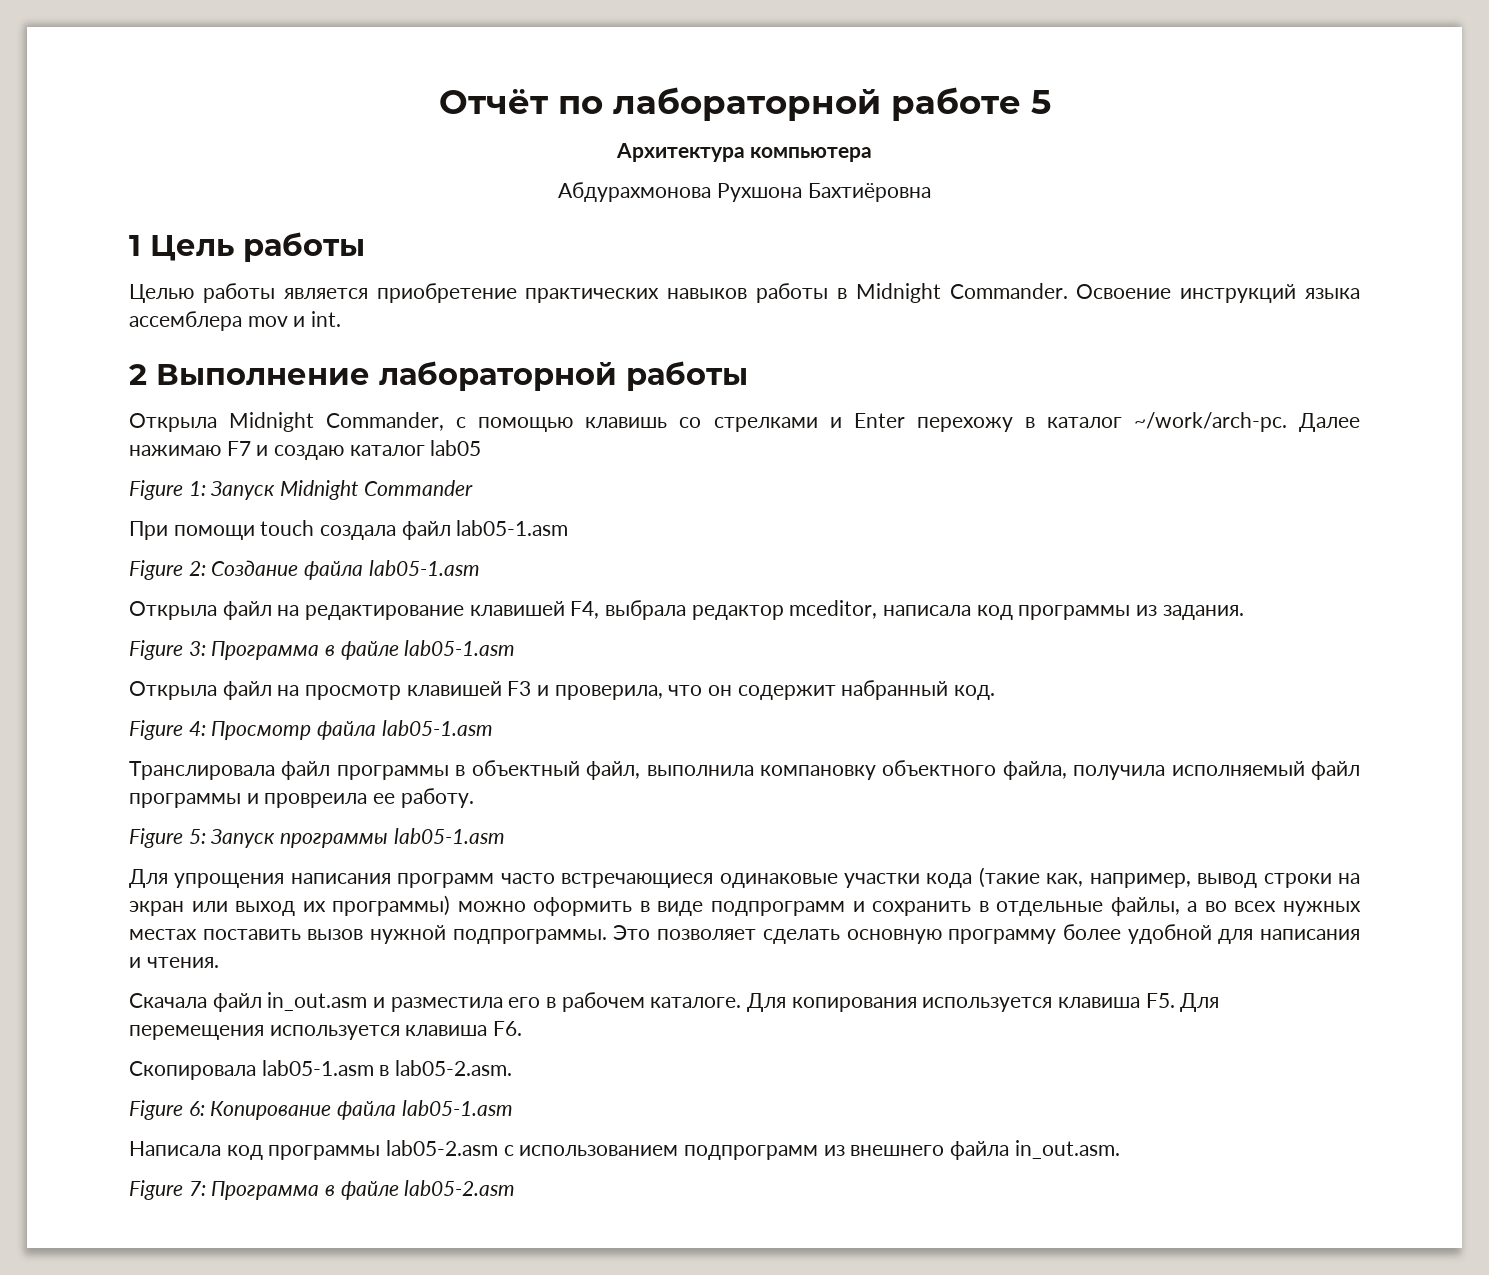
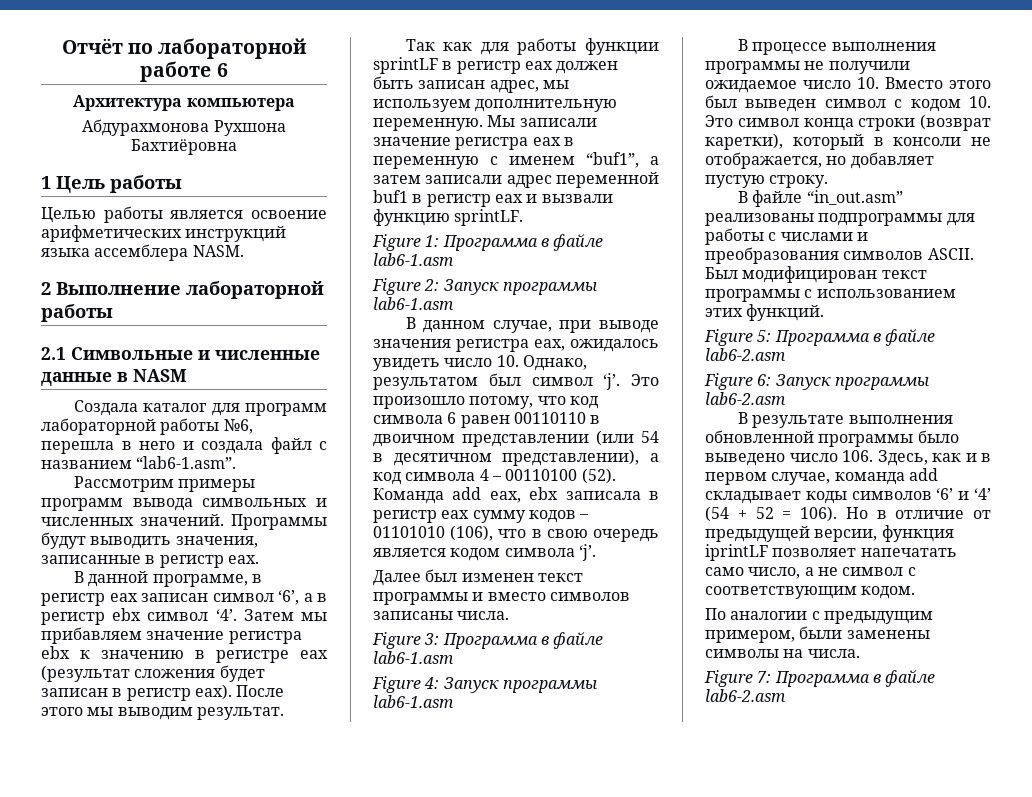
[1030,90,1051,114] 5 -> [216,63,228,77] 6
[376,283,1360,303] [129,311,342,331] [129,361,748,391] [129,412,1360,432] [129,440,482,460] [129,480,473,500] [129,520,569,540] [129,560,480,580] [129,600,1244,620] приобретение практических навыков работы в Midnight Commander. Освоение инструкций языка ассемблера mov и int. // 2 Выполнение лабораторной работы // Открыла Midnight Commander, с помощью клавишь со стрелками и Enter перехожу в каталог ~/work/arch-pc. Далее нажимаю F7 и создаю каталог lab05 // Figure 1: Запуск Midnight Commander // При помощи touch создала файл lab05-1.asm // Figure 2: Создание файла lab05-1.asm // Открыла файл на редактирование клавишей F4, выбрала редактор mceditor, написала код программы из задания. -> [251,210,327,219] [41,225,287,242] [41,244,244,261] [41,281,324,299] [41,304,113,322] [41,347,320,360] [41,369,187,386] [73,400,327,416] [41,418,253,435] [41,437,327,454] [41,456,237,469] [73,476,256,492] [41,498,328,511] [41,514,327,530] [41,532,258,549] [41,555,259,568] [73,571,262,587] [41,590,327,606] [41,608,327,625] [41,627,302,644] [41,646,328,663] [41,665,265,682] [41,684,285,701] [41,707,284,720] [405,38,659,55] [373,57,619,74] [373,76,569,93] [373,99,618,112] [373,115,597,131] [373,137,574,150] [373,152,659,169] [373,172,659,188] [373,190,613,207] [373,209,524,226] [372,234,604,251] [373,253,454,266] [372,278,597,295] [373,297,454,310] [405,317,659,333] [373,339,659,352] [373,355,587,371] [373,373,659,390] [373,396,598,409] [373,412,601,428] [373,430,659,447] [373,449,659,466] [373,468,616,485] [373,487,659,504] [373,510,590,523] [373,525,659,542] [373,544,596,561] [373,569,583,586] [373,592,630,605] [373,611,510,620] освоение арифметических инструкций языка ассемблера NASM. // 2 Выполнение лабораторной работы // 2.1 Символьные и численные данные в NASM // Создала каталог для программ лабораторной работы №6, перешла в него и создала файл с названием “lab6-1.asm”. // Рассмотрим примеры программ вывода символьных и численных значений. Программы будут выводить значения, записанные в регистр eax. // В данной программе, в регистр eax записан символ ‘6’, а в регистр ebx символ ‘4’. Затем мы прибавляем значение регистра ebx к значению в регистре eax (результат сложения будет записан в регистр eax). После этого мы выводим результат. // Так как для работы функции sprintLF в регистр eax должен быть записан адрес, мы используем дополнительную переменную. Мы записали значение регистра eax в переменную с именем “buf1”, а затем записали адрес переменной buf1 в регистр eax и вызвали функцию sprintLF. // Figure 1: Программа в файле lab6-1.asm // Figure 2: Запуск программы lab6-1.asm // В данном случае, при выводе значения регистра eax, ожидалось увидеть число 10. Однако, результатом был символ ‘j’. Это произошло потому, что код символа 6 равен 00110110 в двоичном представлении (или 54 в десятичном представлении), а код символа 4 – 00110100 (52). Команда add eax, ebx записала в регистр eax сумму кодов – 01101010 (106), что в свою очередь является кодом символа ‘j’. // Далее был изменен текст программы и вместо символов записаны числа.
[404,640,516,656] [129,680,996,700] [129,720,493,740] [129,760,1360,780] [129,788,474,808] [129,828,505,848] [129,867,1360,888] [129,895,1362,916] [129,924,1360,944] [129,957,219,968] [129,992,1220,1012] [129,1021,523,1040] [129,1060,513,1080] [129,1100,513,1120] [129,1140,1120,1160] lab05-1.asm // Открыла файл на просмотр клавишей F3 и проверила, что он содержит набранный код. // Figure 4: Просмотр файла lab05-1.asm // Транслировала файл программы в объектный файл, выполнила компановку объектного файла, получила исполняемый файл программы и провреила ее работу. // Figure 5: Запуск программы lab05-1.asm // Для упрощения написания программ часто встречающиеся одинаковые участки кода (такие как, например, вывод строки на экран или выход их программы) можно оформить в виде подпрограмм и сохранить в отдельные файлы, а во всех нужных местах поставить вызов нужной подпрограммы. Это позволяет сделать основную программу более удобной для написания и чтения. // Скачала файл in_out.asm и разместила его в рабочем каталоге. Для копирования используется клавиша F5. Для перемещения используется клавиша F6. // Скопировала lab05-1.asm в lab05-2.asm. // Figure 6: Копирование файла lab05-1.asm // Написала код программы lab05-2.asm с использованием подпрограмм из внешнего файла in_out.asm. -> [373,651,454,664] [372,676,597,693] [373,695,454,708] [737,39,936,55] [705,61,910,74] [705,77,991,93] [705,95,991,112] [705,114,991,131] [705,133,991,150] [705,152,934,169] [705,175,829,188] [737,190,903,207] [705,213,975,226] [705,228,868,245] [705,247,974,264] [705,266,927,283] [705,289,956,302] [705,304,825,321] [704,329,936,346] [705,348,786,361] [704,373,929,390] [705,392,786,405] [737,412,953,428] [705,430,959,447] [705,450,991,466] [705,468,938,485] [705,488,991,504] [705,506,991,522] [705,525,954,542] [705,544,957,561] [705,567,916,579] [705,586,916,599] [705,608,933,624] [705,626,930,643] [705,649,860,658] lab6-1.asm // Figure 4: Запуск программы lab6-1.asm // В процессе выполнения программы не получили ожидаемое число 10. Вместо этого был выведен символ с кодом 10. Это символ конца строки (возврат каретки), который в консоли не отображается, но добавляет пустую строку. // В файле “in_out.asm” реализованы подпрограммы для работы с числами и преобразования символов ASCII. Был модифицирован текст программы с использованием этих функций. // Figure 5: Программа в файле lab6-2.asm // Figure 6: Запуск программы lab6-2.asm // В результате выполнения обновленной программы было выведено число 106. Здесь, как и в первом случае, команда add складывает коды символов ‘6’ и ‘4’ (54 + 52 = 106). Но в отличие от предыдущей версии, функция iprintLF позволяет напечатать само число, а не символ с соответствующим кодом. // По аналогии с предыдущим примером, были заменены символы на числа.
[404,1180,516,1196] lab05-2.asm -> [705,689,786,702] lab6-2.asm

